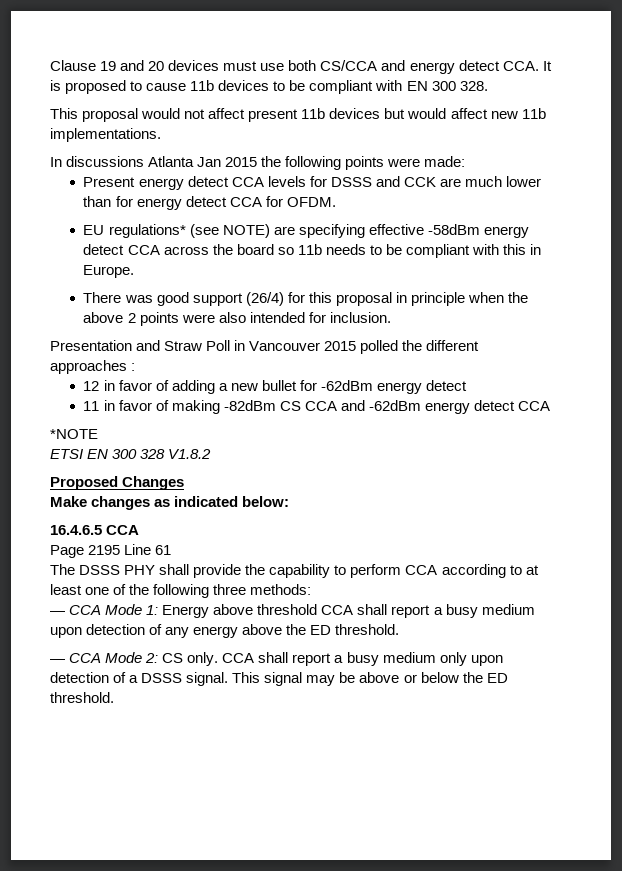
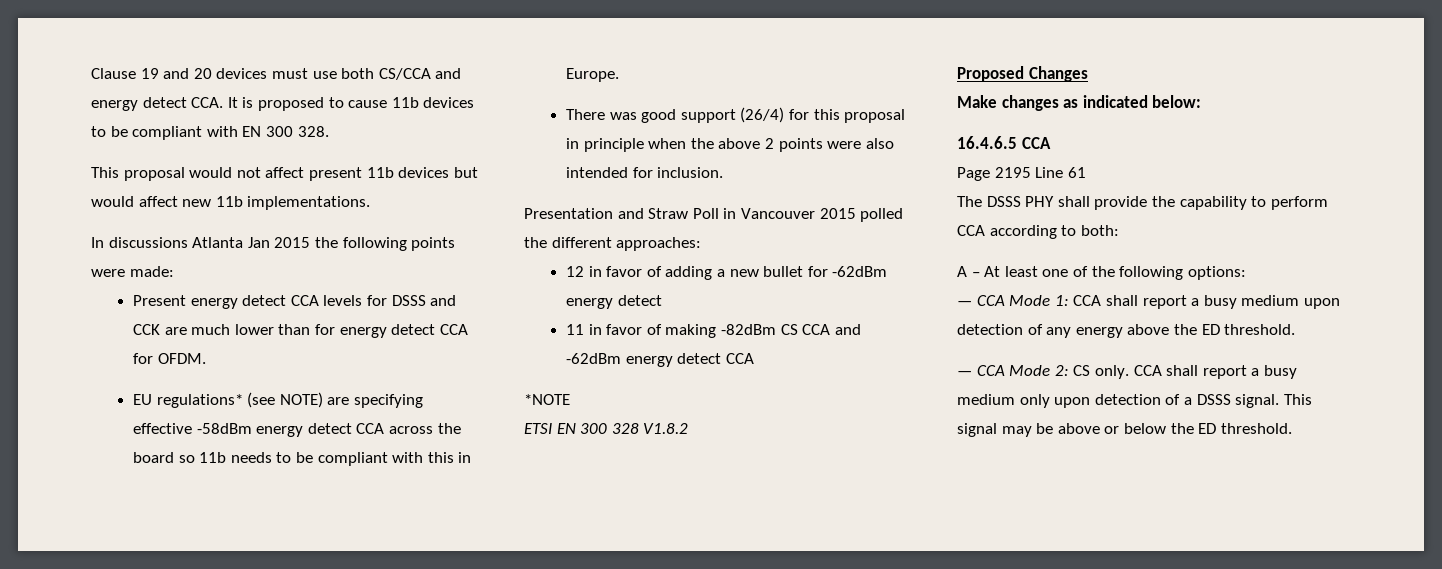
[50,360,136,374] approaches : -> [616,237,702,251] approaches:
[525,565,539,575] at -> [1080,225,1119,236] [957,266,1001,277] both: // A – At
[213,584,312,595] three methods: -> [1187,266,1246,280] options:
[162,604,318,618] Energy above threshold -> (1069, 300) none

